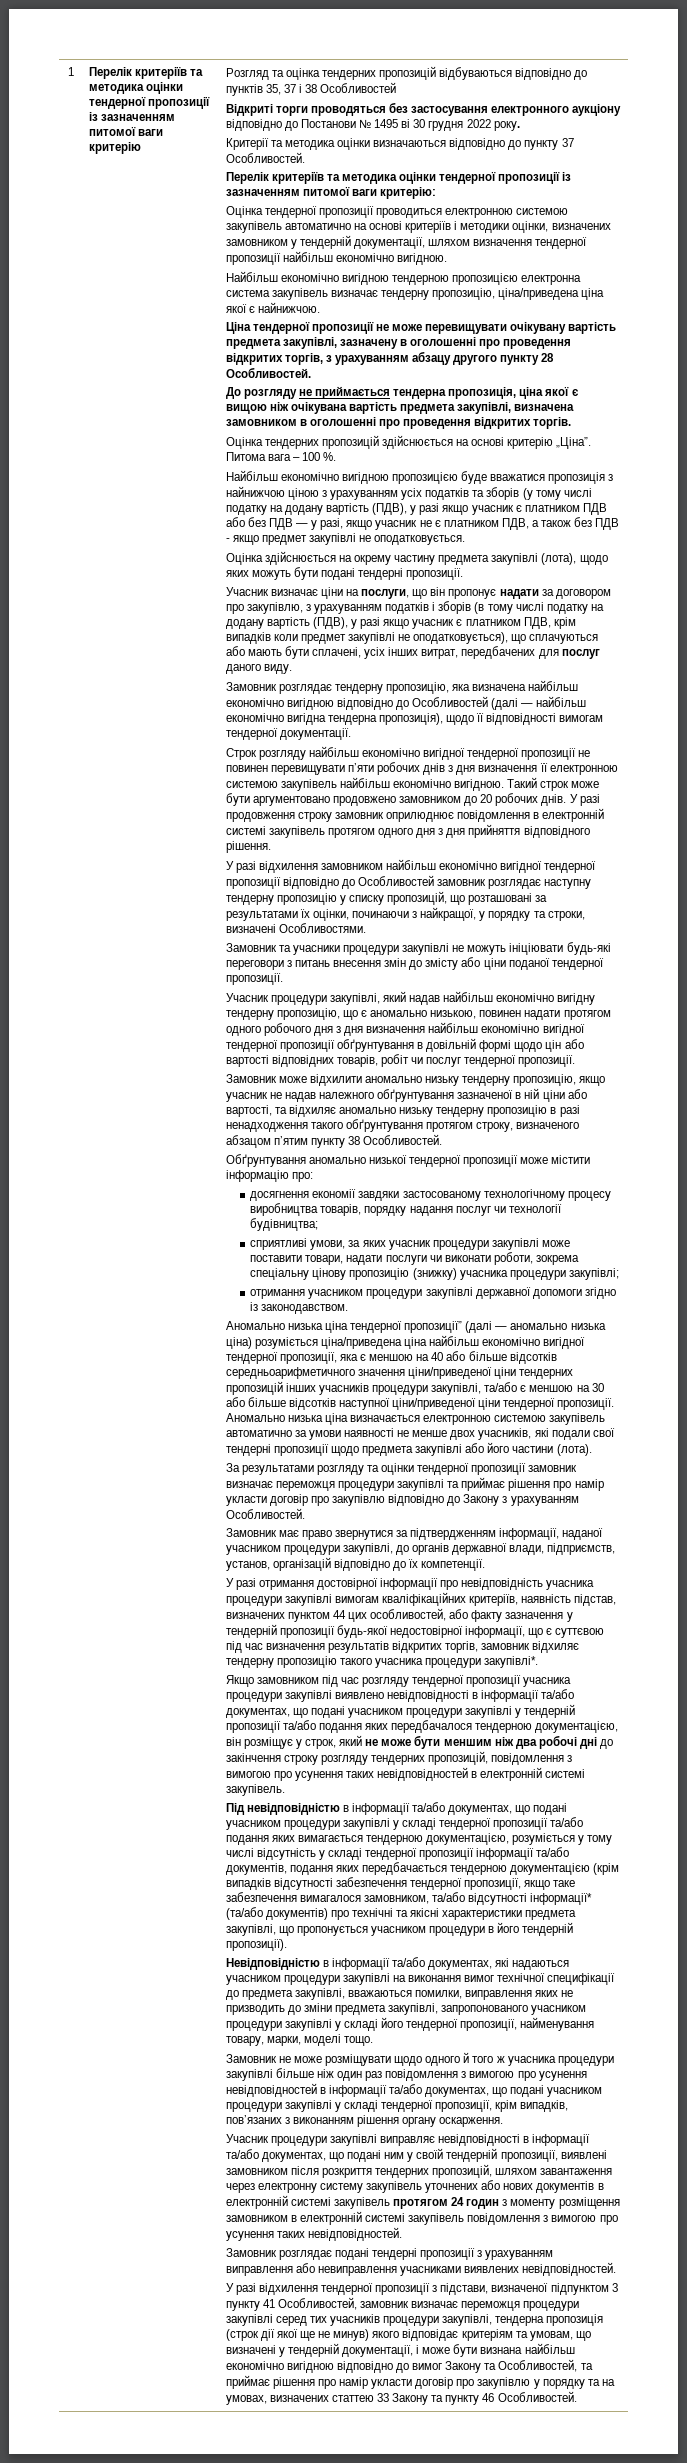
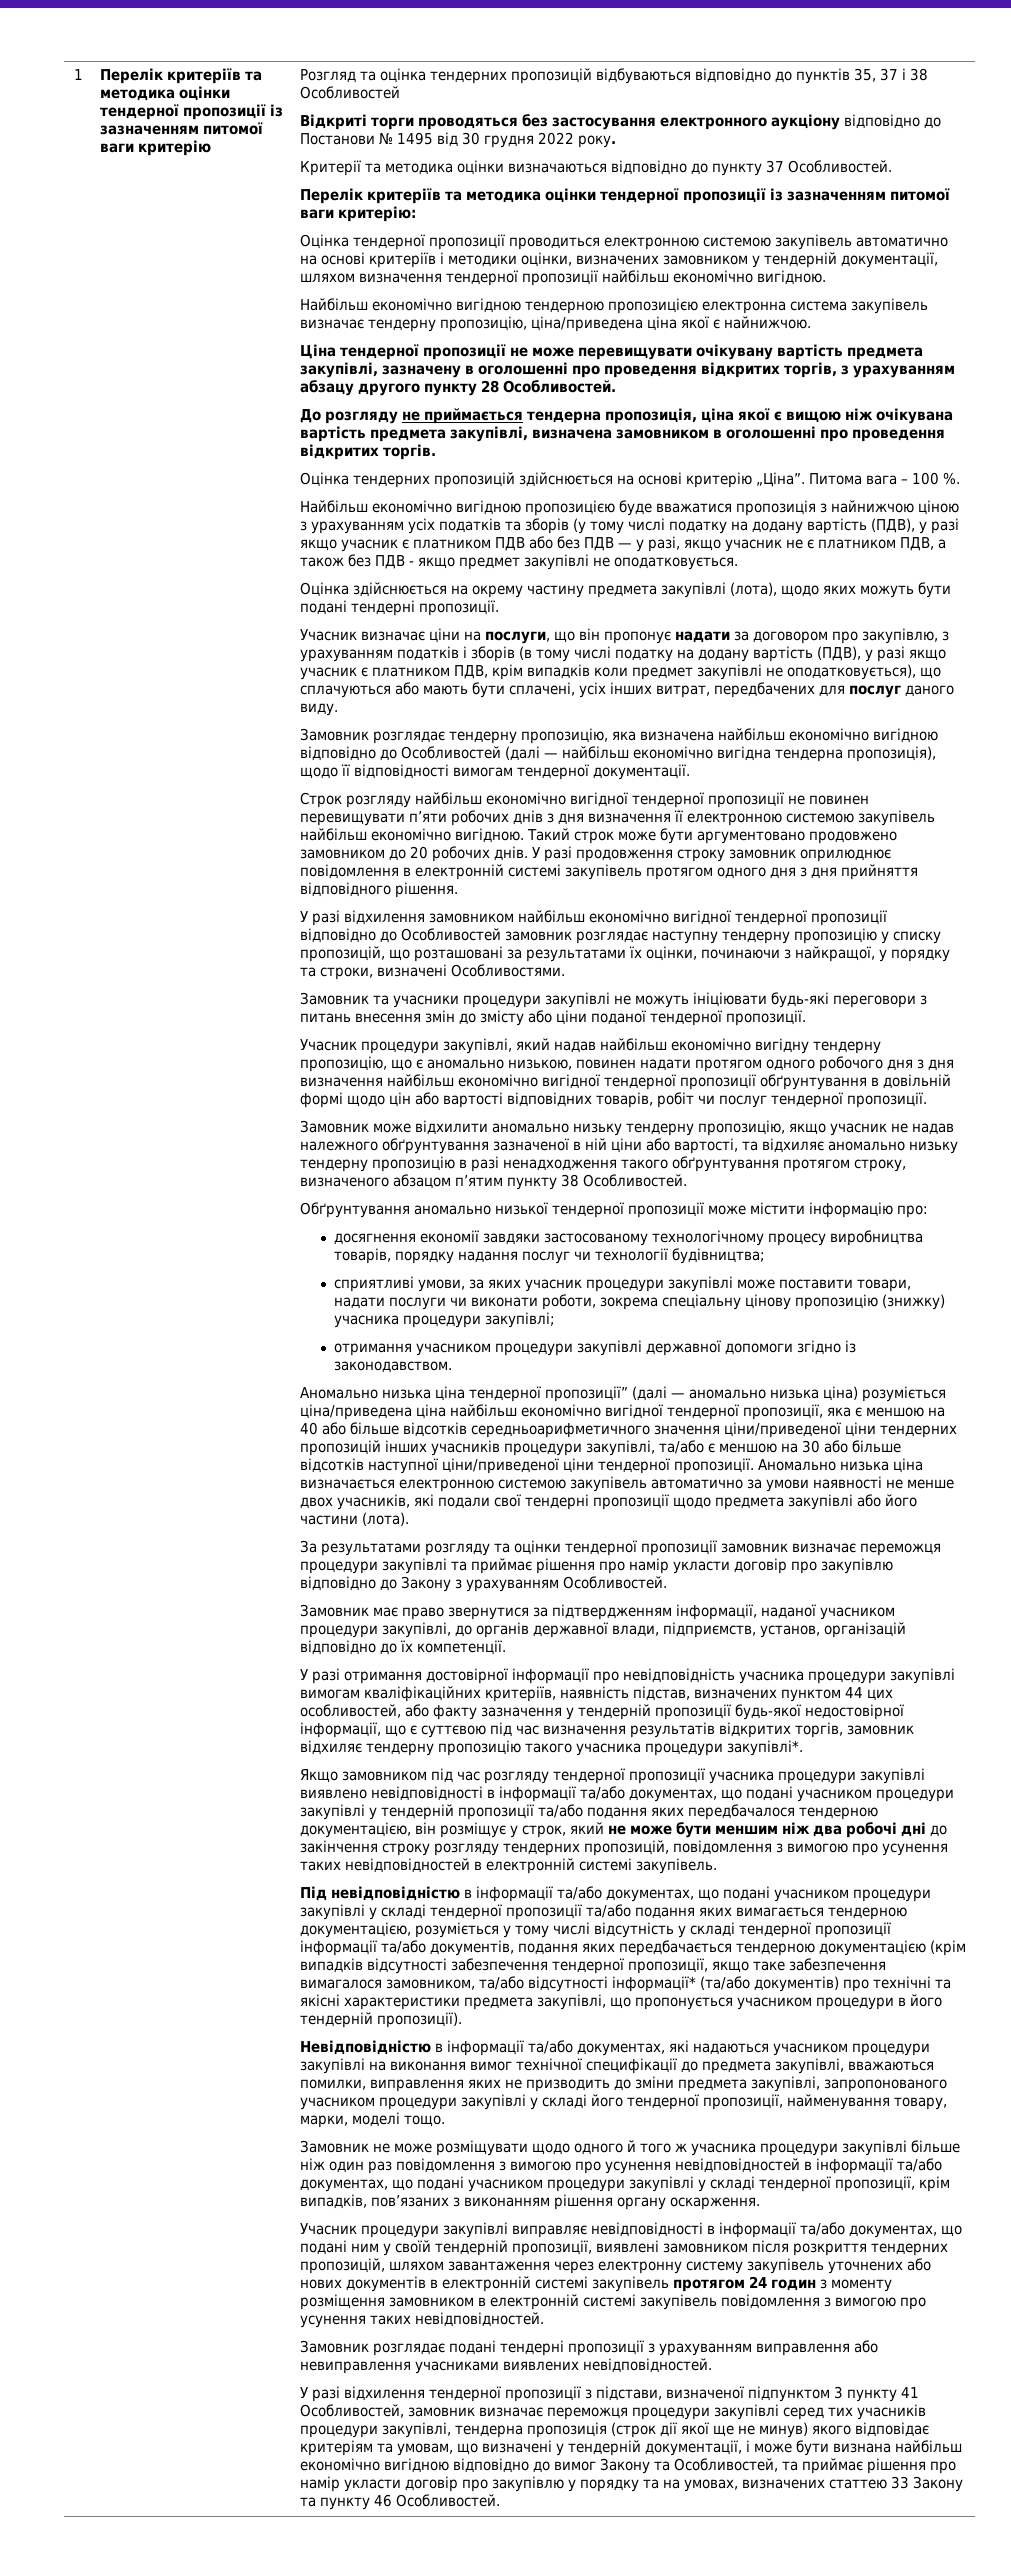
[401,119,411,128] ві -> [436,132,458,147] від

